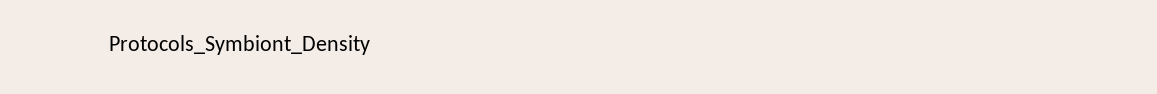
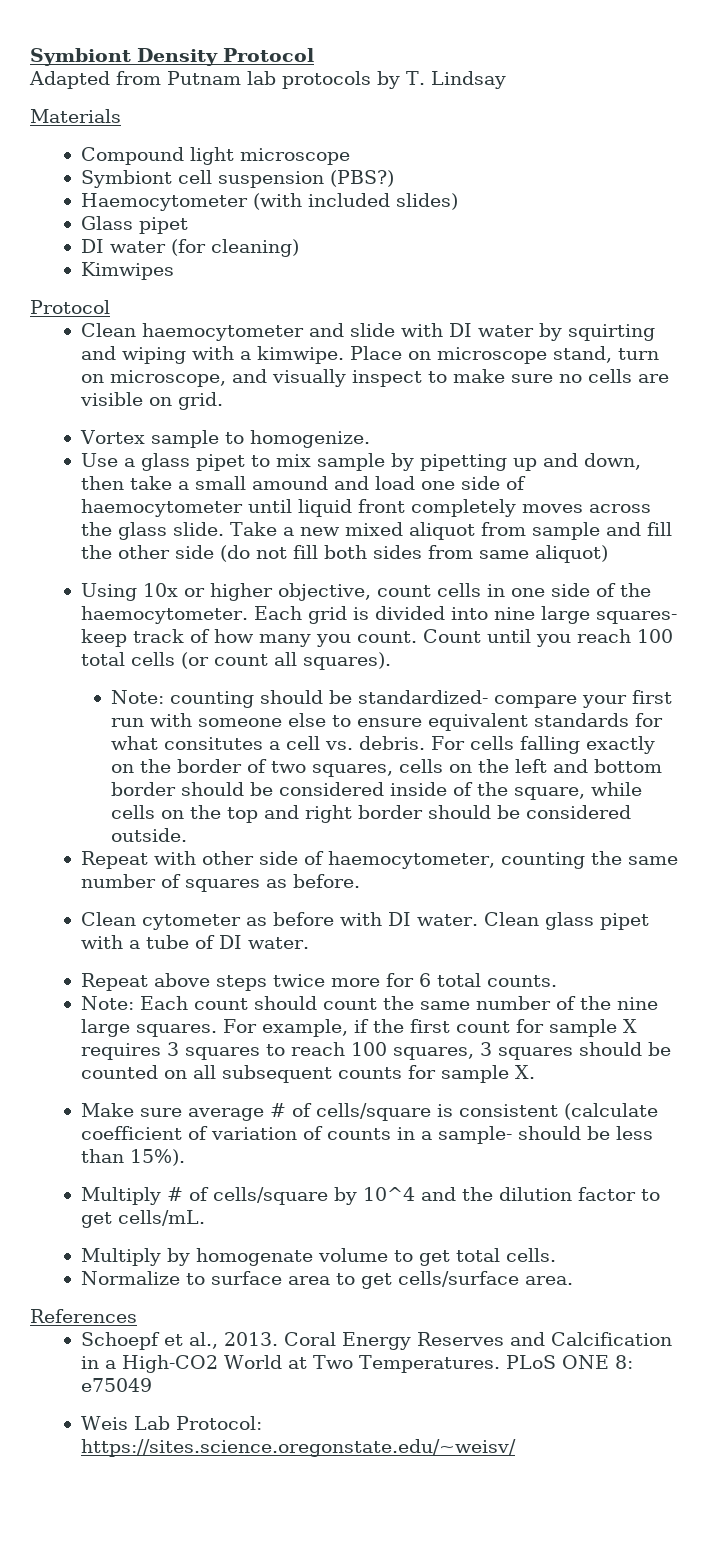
[109,35,370,55] Protocols_Symbiont_Density -> [30,48,314,66] [29,71,506,89] [30,109,121,123] [80,147,350,165] [80,170,394,188] [80,193,458,211] [80,216,188,234] [80,239,299,257] [80,262,174,280] [30,300,110,314] [80,323,655,341] [80,346,659,364] [80,369,669,387] [79,392,223,410] [79,430,370,448] [80,453,641,471] [80,476,526,490] [80,499,651,517] [80,522,672,540] [80,545,608,563] [80,583,651,601] [80,606,677,624] [80,629,673,647] [80,652,391,670] [110,690,672,708] [110,713,663,731] [110,736,655,754] [110,759,662,777] [110,782,642,800] [110,805,631,823] [110,828,187,842] [80,851,678,869] [80,874,360,892] [80,912,649,930] [80,935,309,949] [80,973,557,991] [80,996,658,1010] [80,1019,637,1037] [80,1042,671,1060] [80,1065,535,1083] [80,1103,658,1121] [80,1126,653,1144] [80,1149,185,1166] [80,1187,660,1205] [80,1210,205,1228] [80,1248,556,1266] [80,1271,573,1289] [30,1309,137,1323] [80,1332,672,1350] [80,1355,633,1373] [80,1378,152,1392] [80,1416,262,1430] [80,1439,516,1457] Symbiont Density Protocol // Adapted from Putnam lab protocols by T. Lindsay // Materials // Compound light microscope // Symbiont cell suspension (PBS?) // Haemocytometer (with included slides) // Glass pipet // DI water (for cleaning) // Kimwipes // Protocol // Clean haemocytometer and slide with DI water by squirting and wiping with a kimwipe. Place on microscope stand, turn on microscope, and visually inspect to make sure no cells are visible on grid. // Vortex sample to homogenize. // Use a glass pipet to mix sample by pipetting up and down, then take a small amound and load one side of haemocytometer until liquid front completely moves across the glass slide. Take a new mixed aliquot from sample and fill the other side (do not fill both sides from same aliquot) // Using 10x or higher objective, count cells in one side of the haemocytometer. Each grid is divided into nine large squares- keep track of how many you count. Count until you reach 100 total cells (or count all squares). // Note: counting should be standardized- compare your first run with someone else to ensure equivalent standards for what consitutes a cell vs. debris. For cells falling exactly on the border of two squares, cells on the left and bottom border should be considered inside of the square, while cells on the top and right border should be considered outside. // Repeat with other side of haemocytometer, counting the same number of squares as before. // Clean cytometer as before with DI water. Clean glass pipet with a tube of DI water. // Repeat above steps twice more for 6 total counts. // Note: Each count should count the same number of the nine large squares. For example, if the first count for sample X requires 3 squares to reach 100 squares, 3 squares should be counted on all subsequent counts for sample X. // Make sure average # of cells/square is consistent (calculate coefficient of variation of counts in a sample- should be less than 15%). // Multiply # of cells/square by 10^4 and the dilution factor to get cells/mL. // Multiply by homogenate volume to get total cells. // Normalize to surface area to get cells/surface area. // References // Schoepf et al., 2013. Coral Energy Reserves and Calcification in a High-CO2 World at Two Temperatures. PLoS ONE 8: e75049 // Weis Lab Protocol: https://sites.science.oregonstate.edu/~weisv/

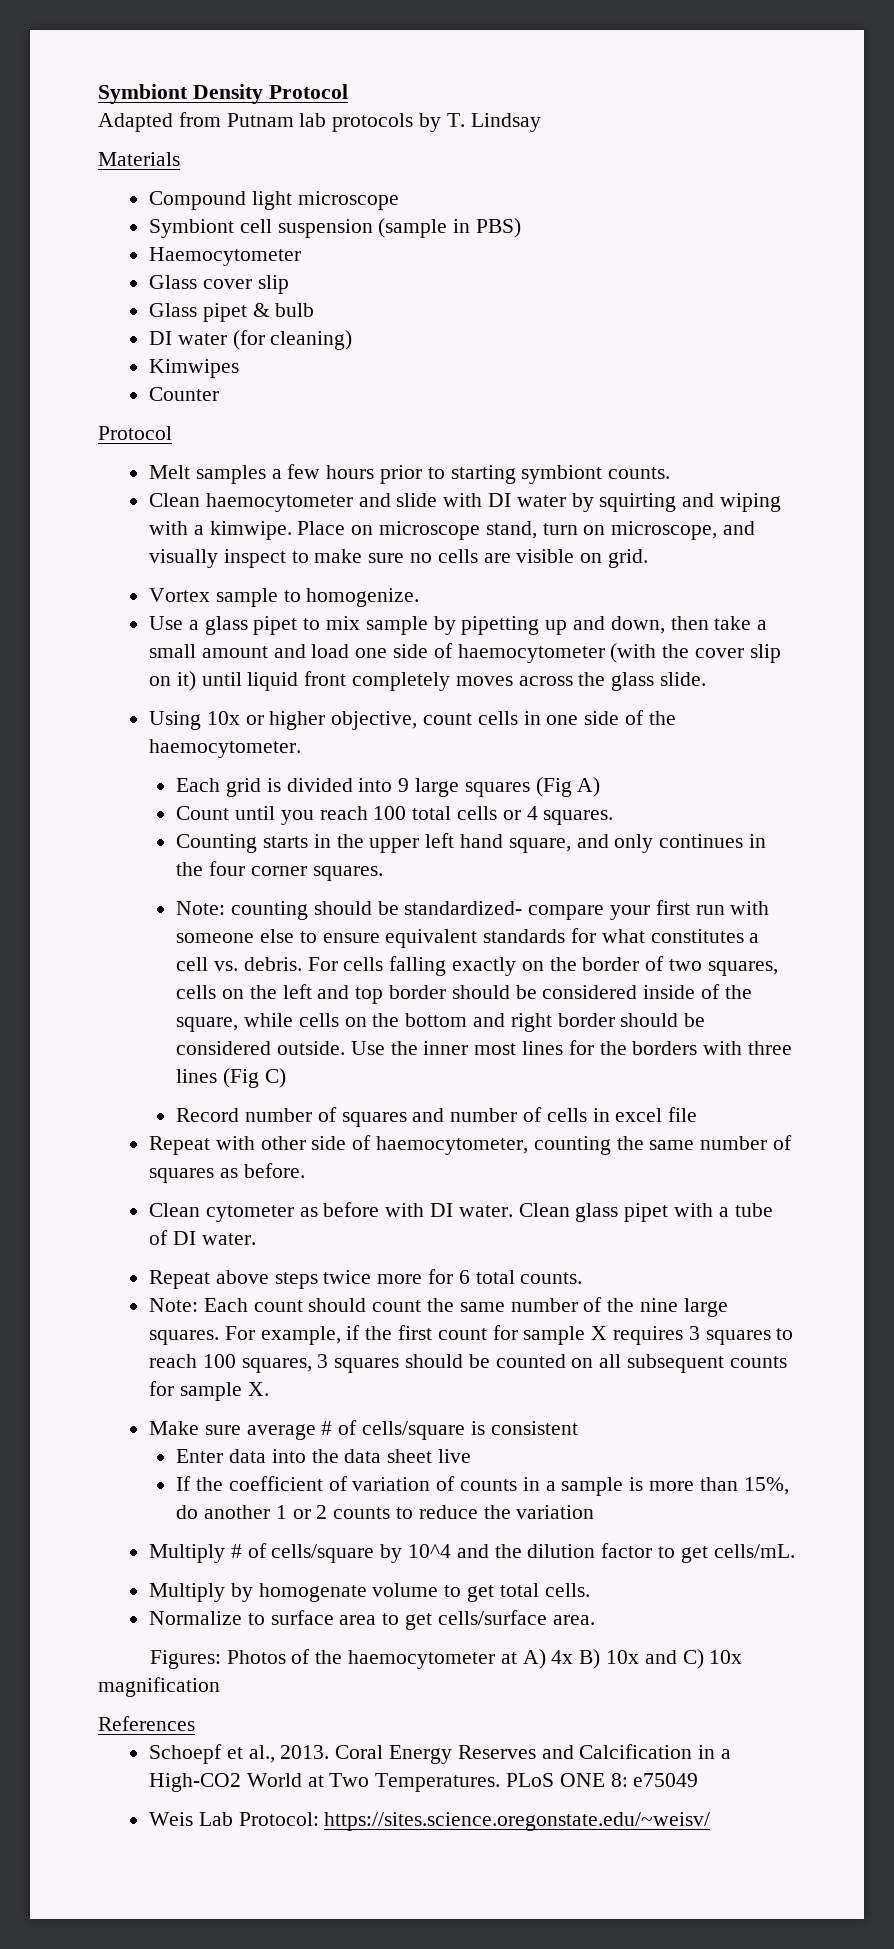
[329,170,394,187] [80,193,458,211] (PBS?) // Haemocytometer (with included slides) -> [378,218,521,238] [148,247,301,266] [148,275,289,294] (sample in PBS) // Haemocytometer // Glass cover slip
(188, 225) none -> [252,303,315,317] & bulb
[30,300,110,314] // Protocol -> [148,387,219,401] [98,426,172,440] [148,464,671,484] // Counter // Protocol // Melt samples a few hours prior to starting symbiont counts.
[251,476,328,490] amound -> [201,646,268,658] amount
(243, 508) none -> [610,643,781,663] [148,671,196,691] (with the cover slip on it)
[229,522,672,540] [80,545,608,563] Take a new mixed aliquot from sample and fill the other side (do not fill both sides from same aliquot) -> (706, 679) none
(248, 615) none -> (301, 748) //
[493,606,677,624] [80,629,417,647] nine large squares- keep track of how many you count. -> [398,777,601,797] 9 large squares (Fig A) //
[180,652,391,670] (or count all squares). -> [502,806,614,825] [176,833,767,853] [176,861,383,881] or 4 squares. // Counting starts in the upper left hand square, and only continues in the four corner squares.
[163,737,263,750] consitutes -> [650,929,744,943] constitutes
[593,759,662,773] bottom -> [355,987,384,1004] top
[226,807,258,823] top -> [405,1013,468,1027] bottom
(187, 835) none -> [350,1040,793,1055] [176,1068,286,1088] [176,1107,698,1127] Use the inner most lines for the borders with three lines (Fig C) // Record number of squares and number of cells in excel file
[563,1103,658,1120] (calculate -> [176,1449,472,1463] [176,1476,224,1491] // Enter data into the data sheet live // If the
[437,1126,653,1144] [80,1149,185,1166] sample- should be less than 15%). -> [561,1477,789,1496] [176,1505,595,1519] sample is more than 15%, do another 1 or 2 counts to reduce the variation
(573, 1280) none -> [149,1649,743,1669] [98,1677,220,1697] // Figures: Photos of the haemocytometer at A) 4x B) 10x and C) 10x magnification

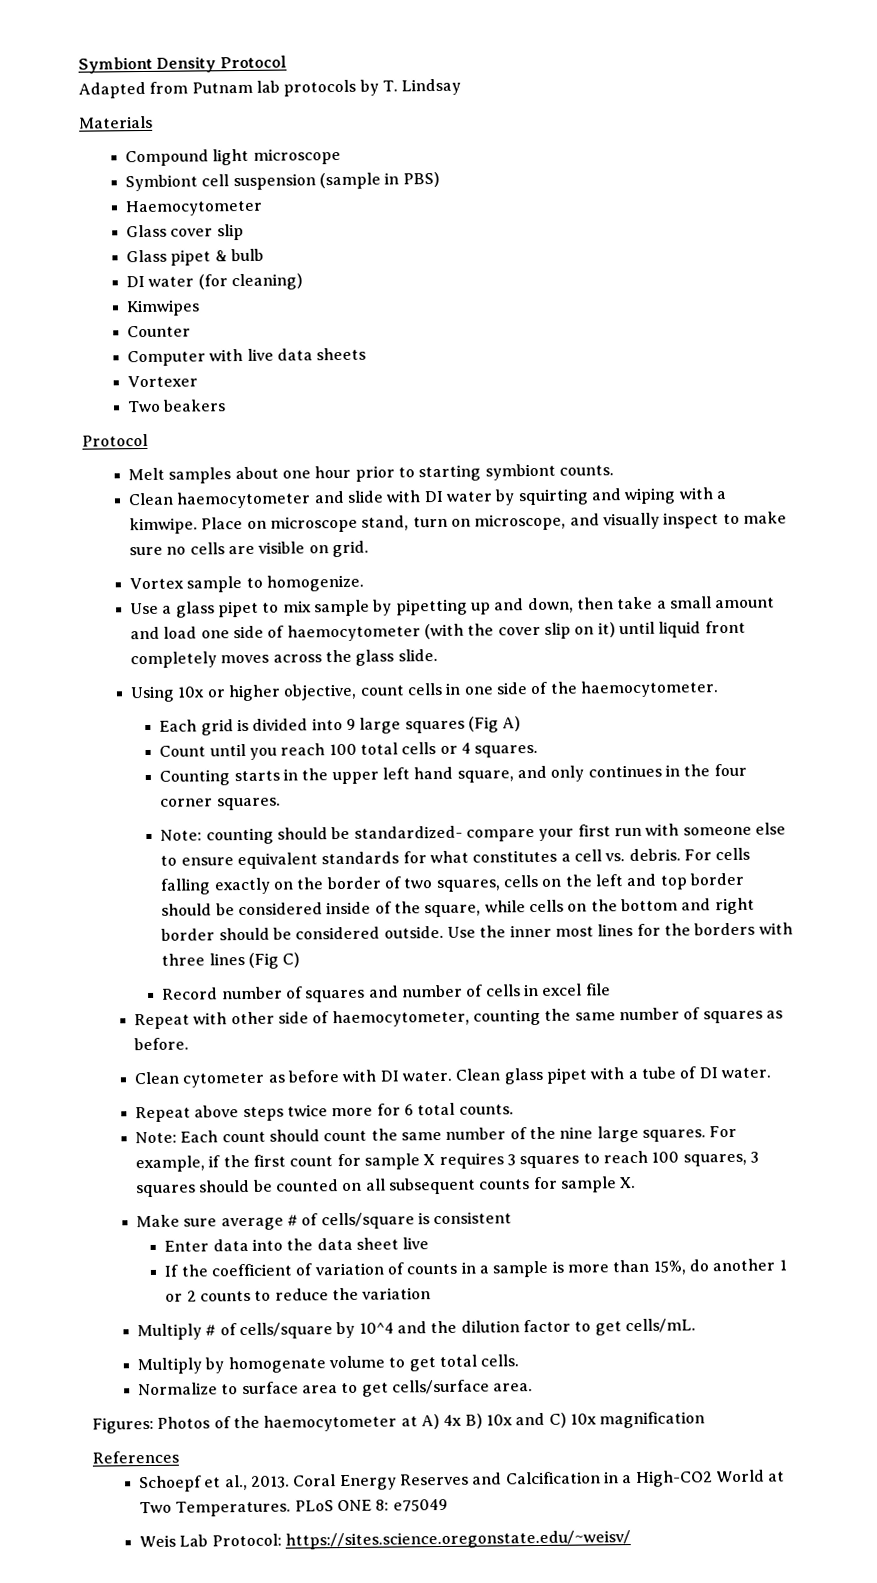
(219, 394) none -> [127,347,367,367] [127,375,199,388] [127,399,227,413] // Computer with live data sheets // Vortexer // Two beakers
[271,464,375,479] a few hours -> [234,465,352,480] about one hour

